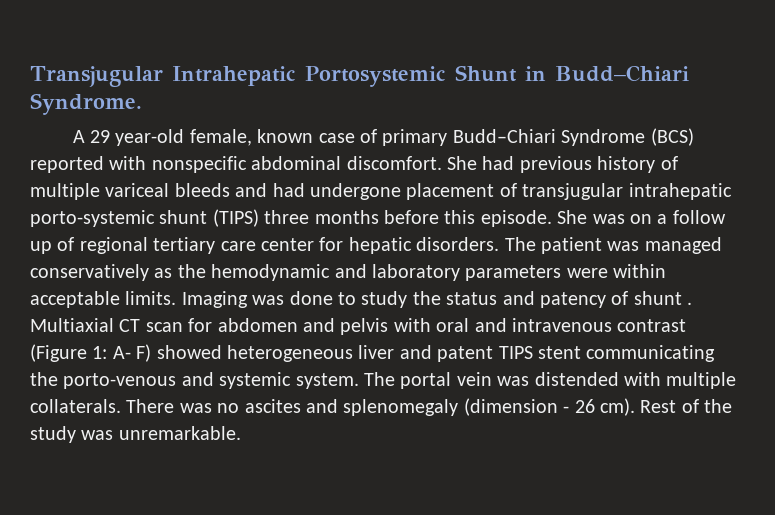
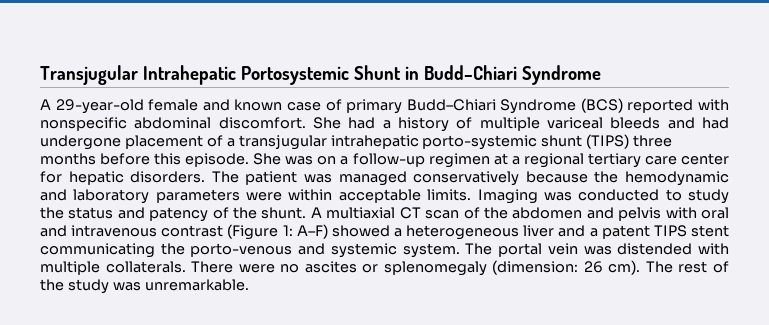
[30,93,142,115] [72,129,252,146] Syndrome. // A 29 year-old female, -> [521,65,601,85] [40,99,230,114] Syndrome // A 29-year-old female and
[519,156,592,173] previous -> [382,120,391,129] a
(517, 190) none -> [226,138,235,147] a
[672,210,726,224] [30,237,75,254] follow up of -> [352,153,520,168] follow-up regimen at a
[154,268,173,278] as -> [525,171,588,183] because
[289,291,333,305] done -> [578,189,660,201] conducted
[633,291,693,305] [30,318,213,332] shunt . Multiaxial CT scan for -> [233,207,508,219] the shunt. A multiaxial CT scan of the
[112,344,222,362] A- F) showed -> [296,224,402,239] A–F) showed a
(432, 352) none -> [589,228,598,237] a
[179,403,212,413] was -> [238,264,275,273] were
[306,398,677,416] and splenomegaly (dimension - 26 cm). Rest -> [362,260,708,276] or splenomegaly (dimension: 26 cm). The rest

